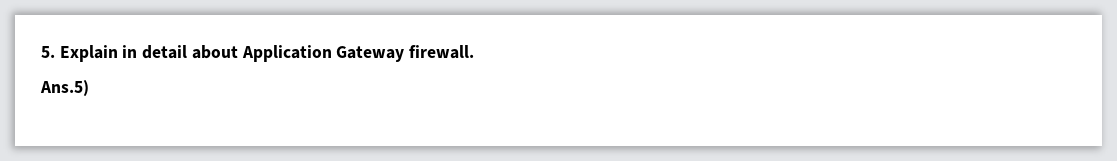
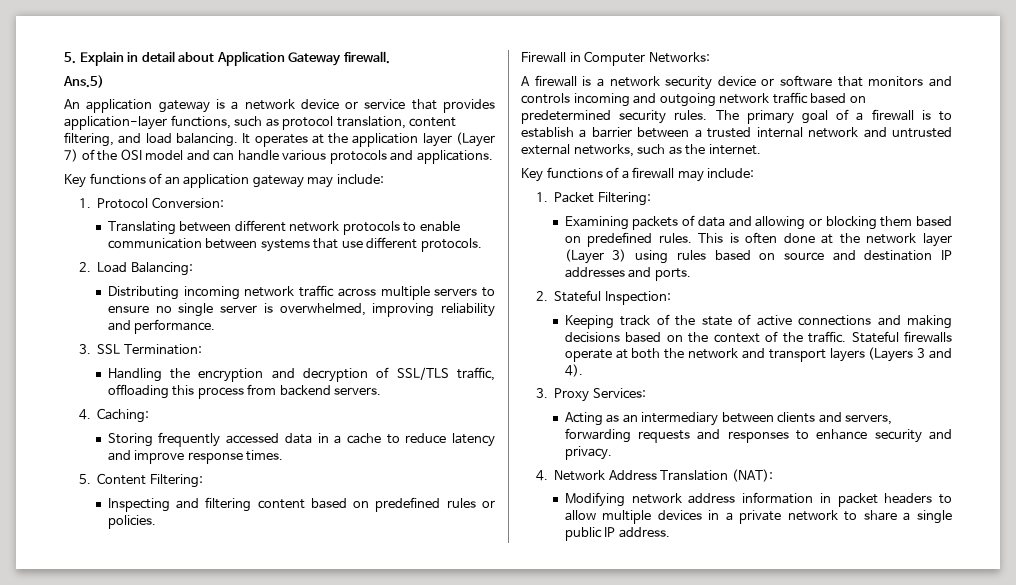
(89, 88) none -> [64,99,496,113] [64,115,457,130] [64,132,496,147] [64,149,493,164] [64,173,384,188] [78,197,224,209] [107,220,460,235] [107,237,482,252] [78,262,193,276] [107,285,495,300] [107,303,495,317] [107,319,216,334] [78,344,202,355] [107,367,496,382] [107,384,382,399] [78,408,150,423] [107,432,495,447] [107,450,284,464] [78,473,203,488] [107,497,495,512] [107,515,156,529] [521,51,710,66] [521,75,952,90] [521,92,866,107] [521,109,952,124] [521,127,953,138] [521,144,761,157] [521,167,755,182] [535,192,651,206] [564,215,952,230] [564,232,953,247] [564,249,952,264] [564,267,691,281] [535,290,671,305] [564,314,952,329] [564,331,952,343] [564,347,953,362] [564,364,583,377] [535,388,646,402] [564,412,893,426] [564,428,952,443] [564,446,612,460] [535,469,773,482] [564,492,952,507] [564,510,953,524] [564,527,670,541] // An application gateway is a network device or service that provides application-layer functions, such as protocol translation, content filtering, and load balancing. It operates at the application layer (Layer 7) of the OSI model and can handle various protocols and applications. // Key functions of an application gateway may include: // 1. Protocol Conversion: // Translating between different network protocols to enable communication between systems that use different protocols. // 2. Load Balancing: // Distributing incoming network traffic across multiple servers to ensure no single server is overwhelmed, improving reliability and performance. // 3. SSL Termination: // Handling the encryption and decryption of SSL/TLS traffic, offloading this process from backend servers. // 4. Caching: // Storing frequently accessed data in a cache to reduce latency and improve response times. // 5. Content Filtering: // Inspecting and filtering content based on predefined rules or policies. // Firewall in Computer Networks: // A firewall is a network security device or software that monitors and controls incoming and outgoing network traffic based on predetermined security rules. The primary goal of a firewall is to establish a barrier between a trusted internal network and untrusted external networks, such as the internet. // Key functions of a firewall may include: // 1. Packet Filtering: // Examining packets of data and allowing or blocking them based on predefined rules. This is often done at the network layer (Layer 3) using rules based on source and destination IP addresses and ports. // 2. Stateful Inspection: // Keeping track of the state of active connections and making decisions based on the context of the traffic. Stateful firewalls operate at both the network and transport layers (Layers 3 and 4). // 3. Proxy Services: // Acting as an intermediary between clients and servers, forwarding requests and responses to enhance security and privacy. // 4. Network Address Translation (NAT): // Modifying network address information in packet headers to allow multiple devices in a private network to share a single public IP address.

